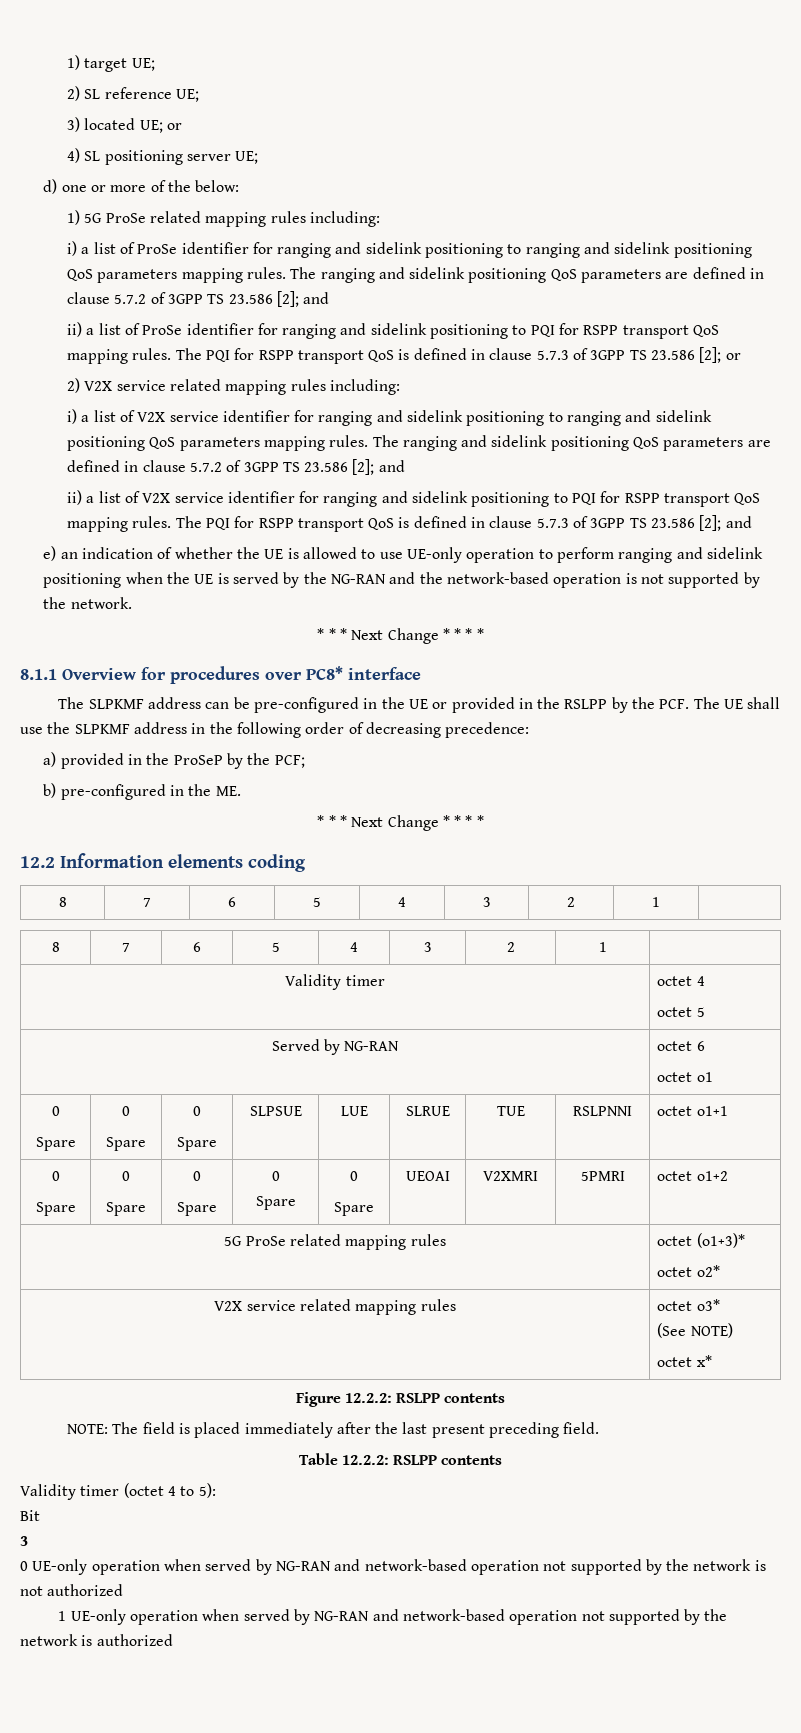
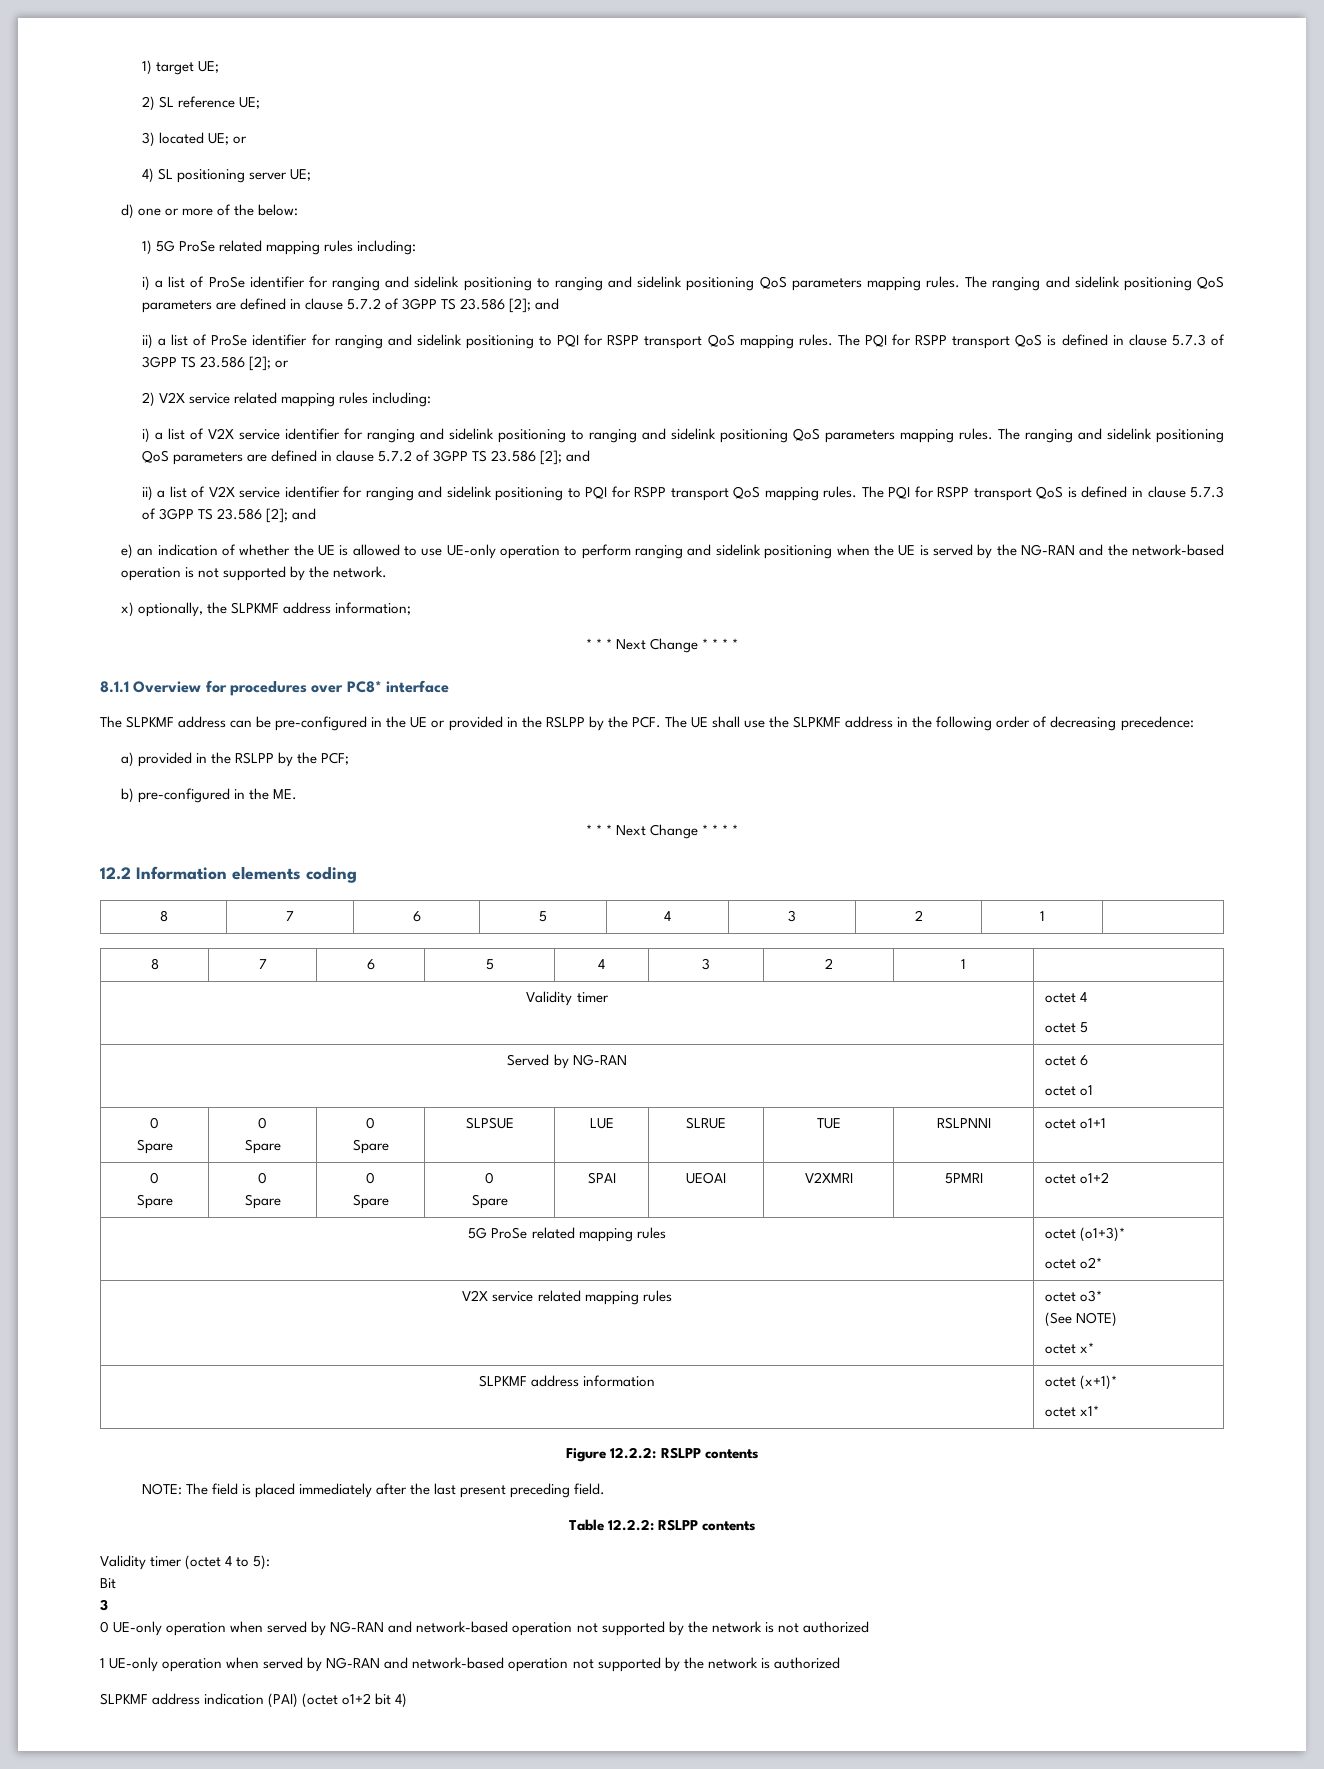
(132, 603) none -> [120,602,412,617] // x) optionally, the SLPKMF address information;
[173,755,223,765] ProSeP -> [235,752,275,764] RSLPP
[350,1171,358,1181] [334,1202,374,1216] 0 // Spare -> [587,1172,616,1184] SPAI
(712, 1361) none -> [478,1375,656,1387] [1044,1375,1117,1390] [1044,1405,1099,1417] // SLPKMF address information | octet (x+1)* // octet x1*
(173, 1640) none -> [100,1693,408,1708] // SLPKMF address indication (PAI) (octet o1+2 bit 4)

